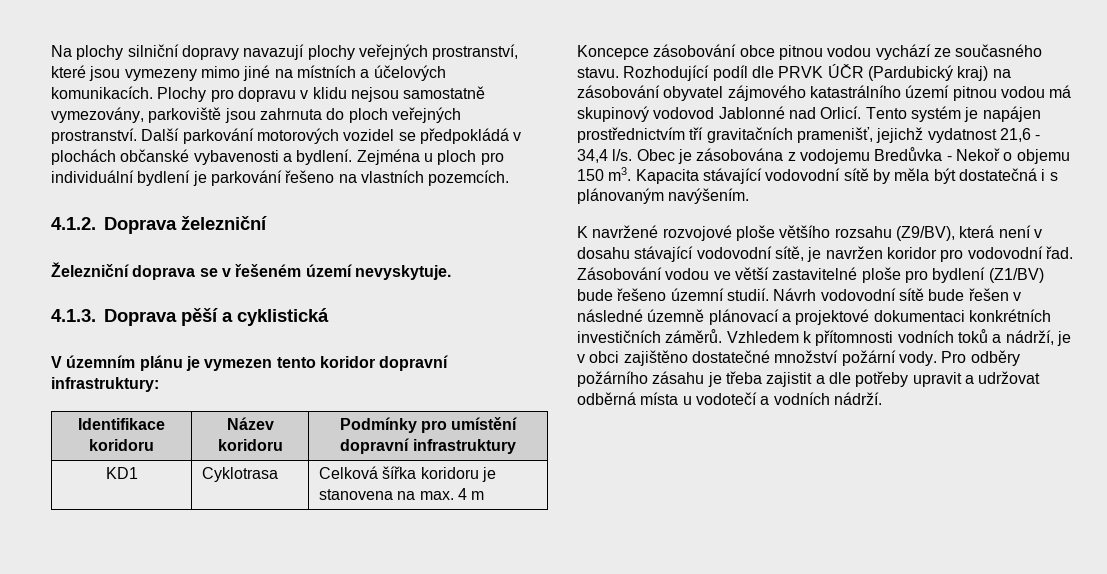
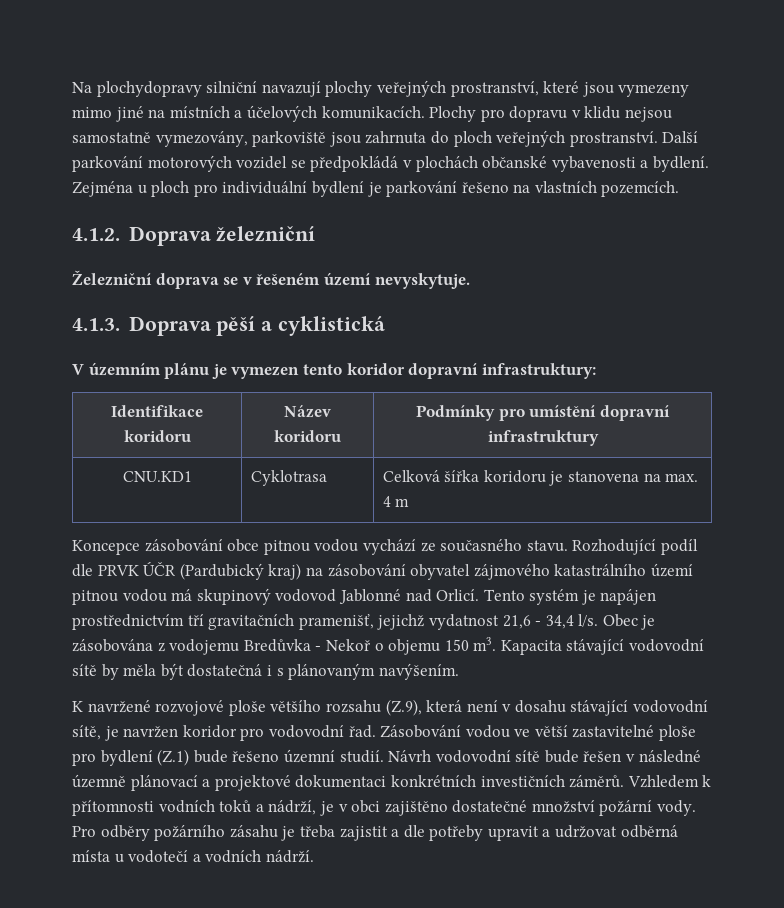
[76,44,239,60] plochy silniční dopravy -> [96,81,258,97] plochydopravy silniční
[105,467,138,479] KD1 -> [122,471,192,482] CNU.KD1
[895,226,955,241] (Z9/BV), -> [385,699,422,716] (Z.9),
[988,268,1044,283] (Z1/BV) -> [157,749,190,766] (Z.1)

